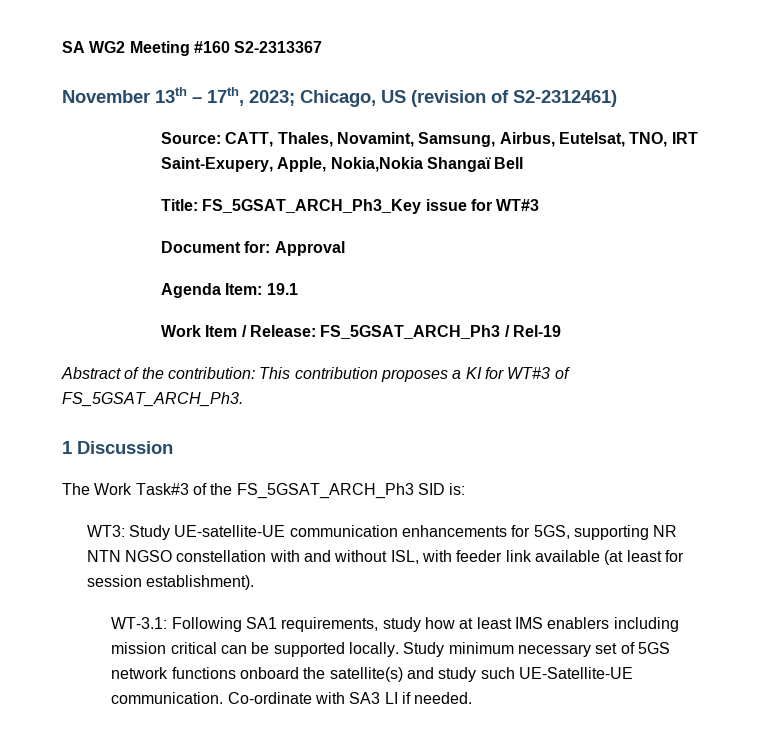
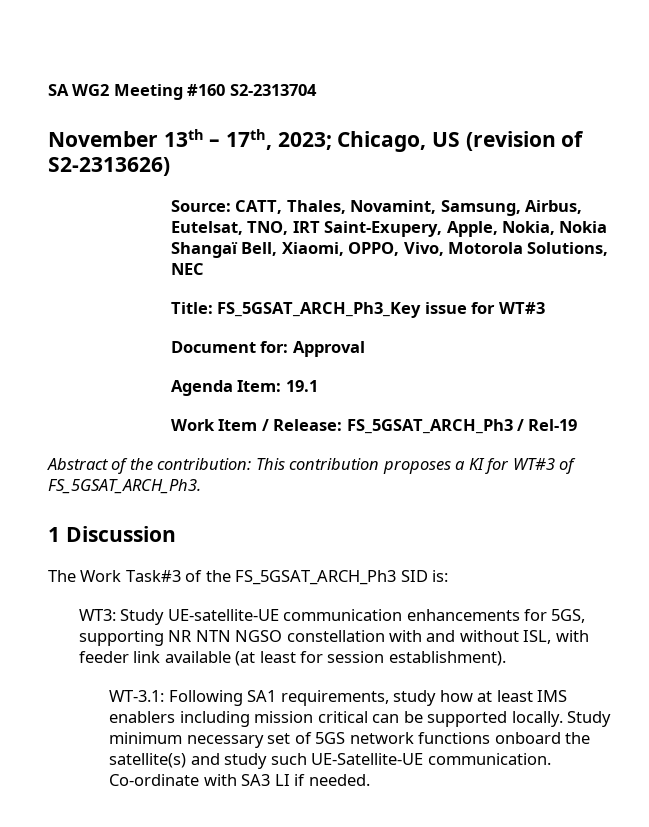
[234,41,323,53] S2-2313367 -> [229,84,317,96] S2-2313704
[513,90,617,107] S2-2312461) -> [48,157,170,176] S2-2313626)
[330,157,524,172] Nokia,Nokia Shangaï Bell -> [502,221,608,235] [170,242,609,258] [170,263,204,275] Nokia, Nokia Shangaï Bell, Xiaomi, OPPO, Vivo, Motorola Solutions, NEC

